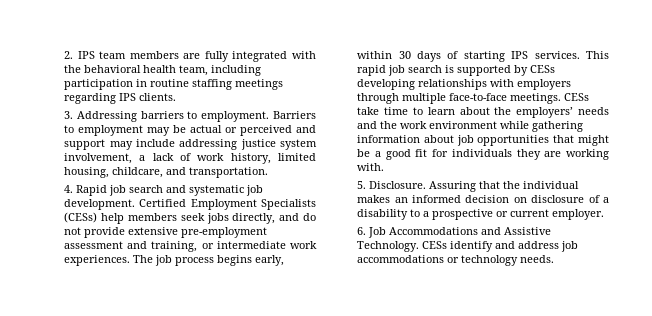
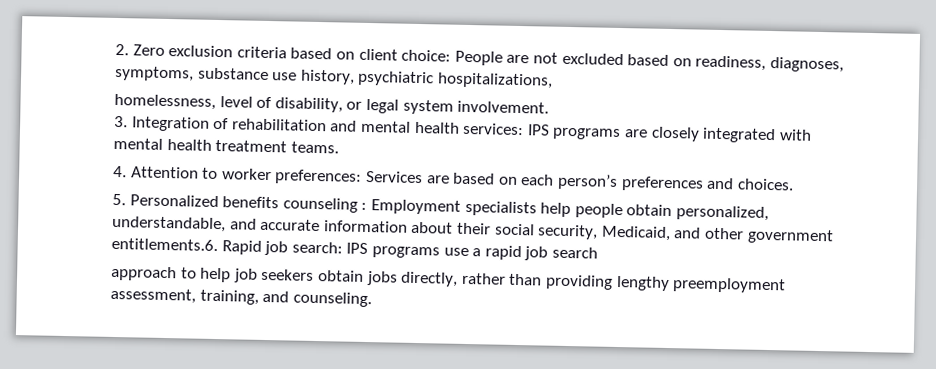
[77,51,316,62] [64,65,262,76] [64,79,284,90] [64,93,177,104] [64,111,316,122] [64,125,316,136] [64,139,317,150] [64,153,316,164] [64,167,269,178] [64,185,264,196] [64,199,316,210] [64,212,316,224] [64,227,268,238] [64,241,317,252] [64,255,285,266] [357,51,609,62] [357,65,556,76] [357,79,572,90] [357,93,590,104] [357,107,609,118] [357,121,584,132] [357,135,609,146] [357,149,609,160] [357,163,385,171] [357,181,580,192] [357,195,609,203] [357,209,605,220] [357,227,552,238] [357,241,579,252] [357,255,555,266] IPS team members are fully integrated with the behavioral health team, including participation in routine staffing meetings regarding IPS clients. // 3. Addressing barriers to employment. Barriers to employment may be actual or perceived and support may include addressing justice system involvement, a lack of work history, limited housing, childcare, and transportation. // 4. Rapid job search and systematic job development. Certified Employment Specialists (CESs) help members seek jobs directly, and do not provide extensive pre-employment assessment and training, or intermediate work experiences. The job process begins early, within 30 days of starting IPS services. This rapid job search is supported by CESs developing relationships with employers through multiple face-to-face meetings. CESs take time to learn about the employers’ needs and the work environment while gathering information about job opportunities that might be a good fit for individuals they are working with. // 5. Disclosure. Assuring that the individual makes an informed decision on disclosure of a disability to a prospective or current employer. // 6. Job Accommodations and Assistive Technology. CESs identify and address job accommodations or technology needs. -> [132,44,844,73] [115,65,553,89] [114,93,550,115] [114,115,812,144] [113,137,339,154] [113,165,794,192] [112,193,769,221] [112,215,834,245] [111,237,598,261] [111,265,787,294] [110,287,372,308] Zero exclusion criteria based on client choice: People are not excluded based on readiness, diagnoses, symptoms, substance use history, psychiatric hospitalizations, // homelessness, level of disability, or legal system involvement. // 3. Integration of rehabilitation and mental health services: IPS programs are closely integrated with mental health treatment teams. // 4. Attention to worker preferences: Services are based on each person’s preferences and choices. // 5. Personalized benefits counseling : Employment specialists help people obtain personalized, understandable, and accurate information about their social security, Medicaid, and other government entitlements.6. Rapid job search: IPS programs use a rapid job search // approach to help job seekers obtain jobs directly, rather than providing lengthy preemployment assessment, training, and counseling.

